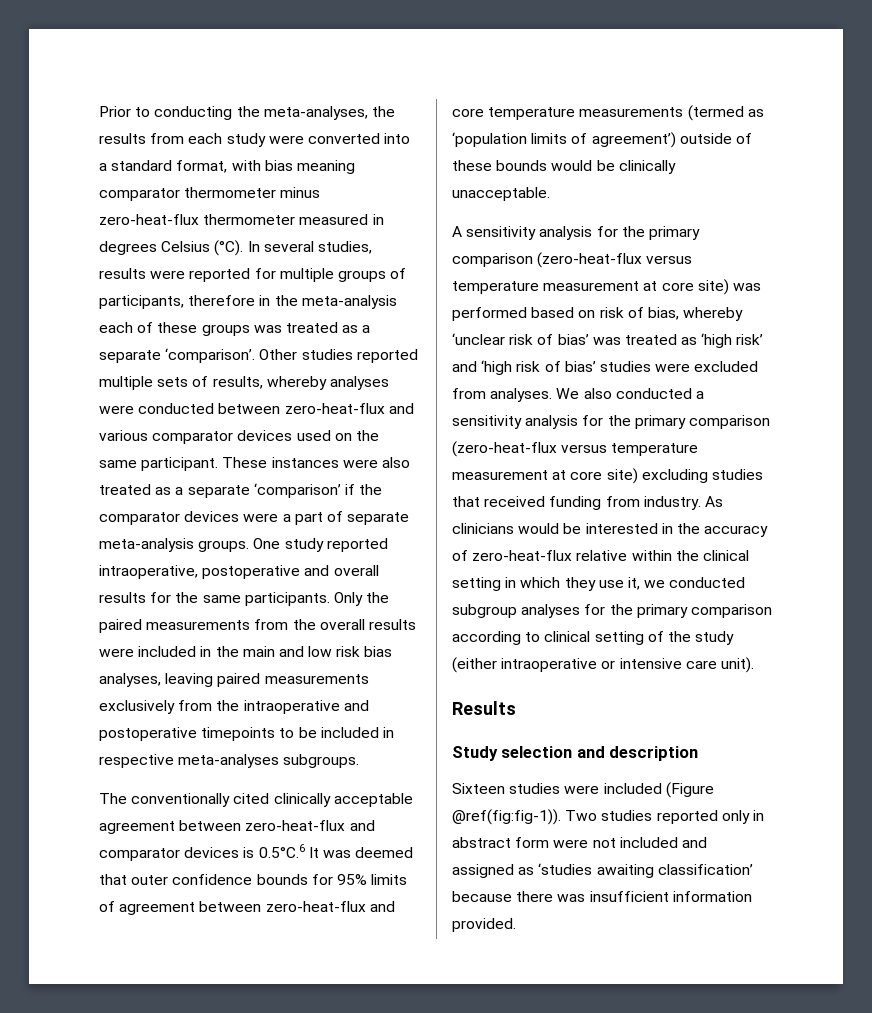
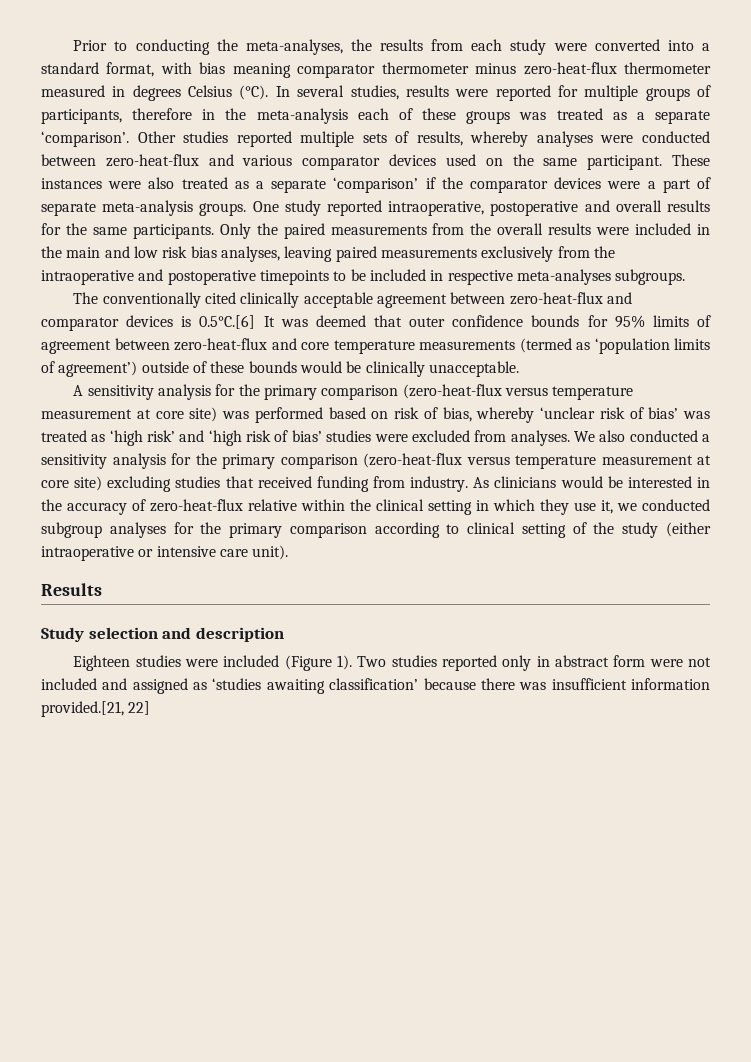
[258,844,305,858] 0.5°C.6 -> [199,315,256,329] 0.5°C.[6]
[452,783,505,794] Sixteen -> [73,655,131,671] Eighteen
[452,809,561,825] @ref(fig:fig-1)). -> [336,655,352,670] 1).
[452,918,516,932] provided. -> [41,701,151,717] provided.[21, 22]

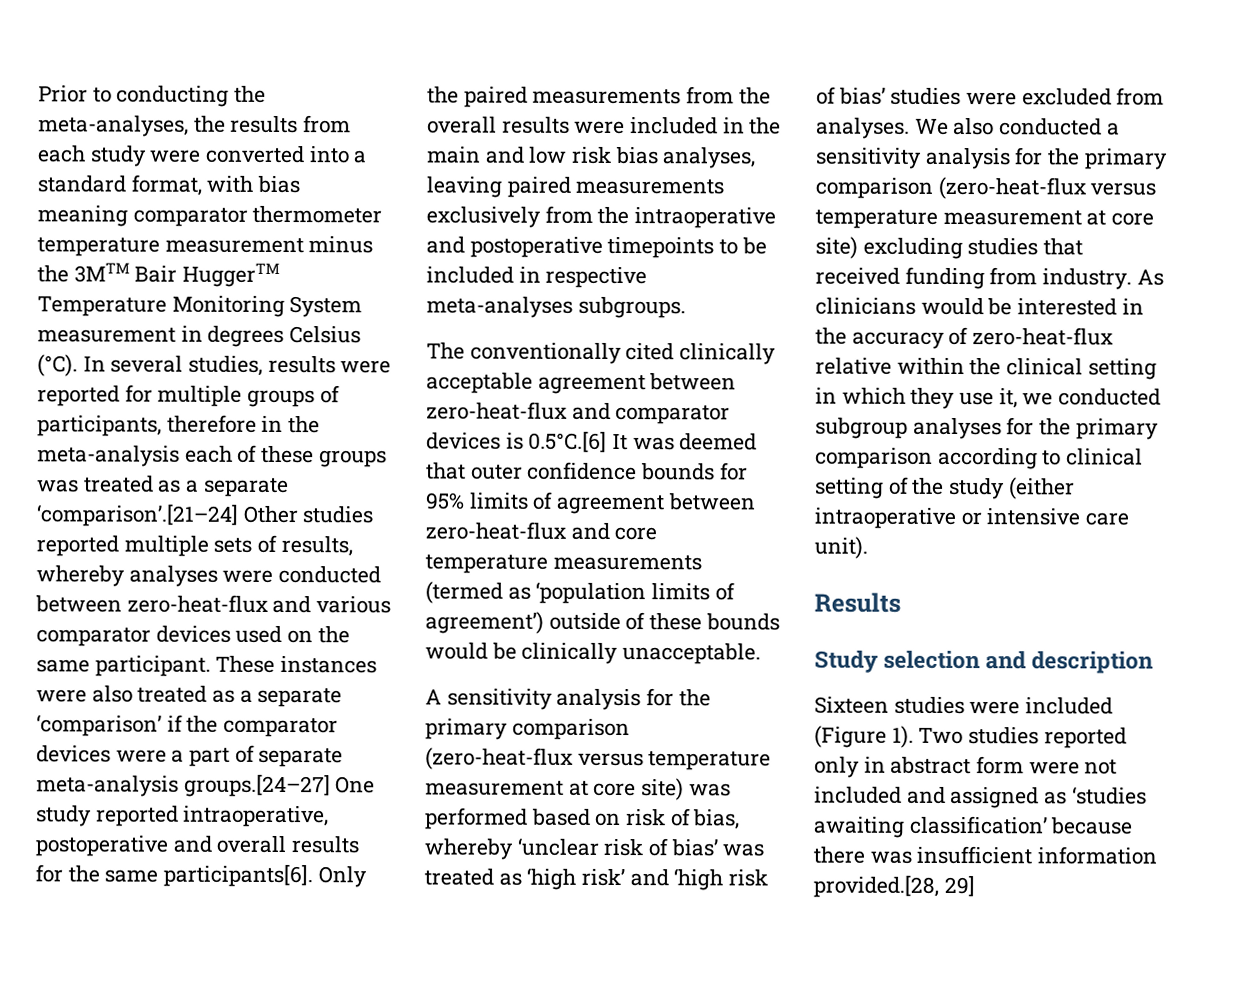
[475,62,712,75] [41,85,105,97] minus zero-heat-flux thermometer measured -> [37,236,374,257] [37,262,281,287] [37,295,363,318] [37,327,176,343] temperature measurement minus the 3MTM Bair HuggerTM Temperature Monitoring System measurement
[41,131,129,147] ‘comparison’. -> [36,503,238,527] ‘comparison’.[21–24]
[199,203,247,216] groups. -> [183,773,331,798] groups.[24–27]
[132,224,214,239] participants. -> [163,863,314,888] participants[6].
[73,655,131,671] Eighteen -> [814,696,889,714] Sixteen
[41,701,151,717] provided.[21, 22] -> [813,874,975,898] provided.[28, 29]

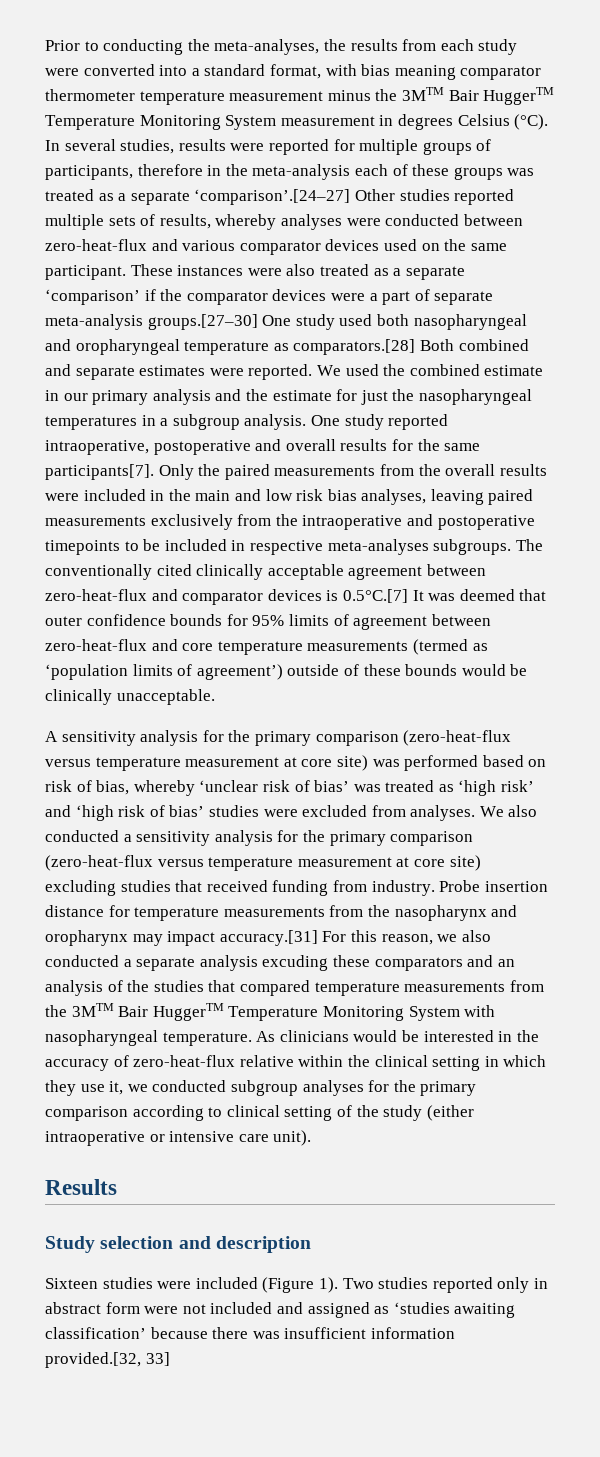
[36,503,238,527] ‘comparison’.[21–24] -> [194,189,351,205] ‘comparison’.[24–27]
[183,773,331,798] groups.[24–27] -> [147,314,527,330] [45,339,529,355] [45,364,544,380] [45,389,532,405] [45,414,307,430] groups.[27–30] One study used both nasopharyngeal and oropharyngeal temperature as comparators.[28] Both combined and separate estimates were reported. We used the combined estimate in our primary analysis and the estimate for just the nasopharyngeal temperatures in a subgroup analysis.
[163,863,314,888] participants[6]. -> [45,464,154,480] participants[7].
(686, 307) // -> (512, 547) none
[528,430,608,453] 0.5°C.[6] -> [342,589,408,603] 0.5°C.[7]
(1133, 279) none -> [439,880,548,892] [45,905,518,921] [45,930,491,946] [45,955,515,971] [45,980,544,996] [45,1003,496,1021] [45,1030,252,1046] Probe insertion distance for temperature measurements from the nasopharynx and oropharynx may impact accuracy.[31] For this reason, we also conducted a separate analysis excuding these comparators and an analysis of the studies that compared temperature measurements from the 3MTM Bair HuggerTM Temperature Monitoring System with nasopharyngeal temperature.
[813,874,975,898] provided.[28, 29] -> [45,1352,170,1368] provided.[32, 33]

